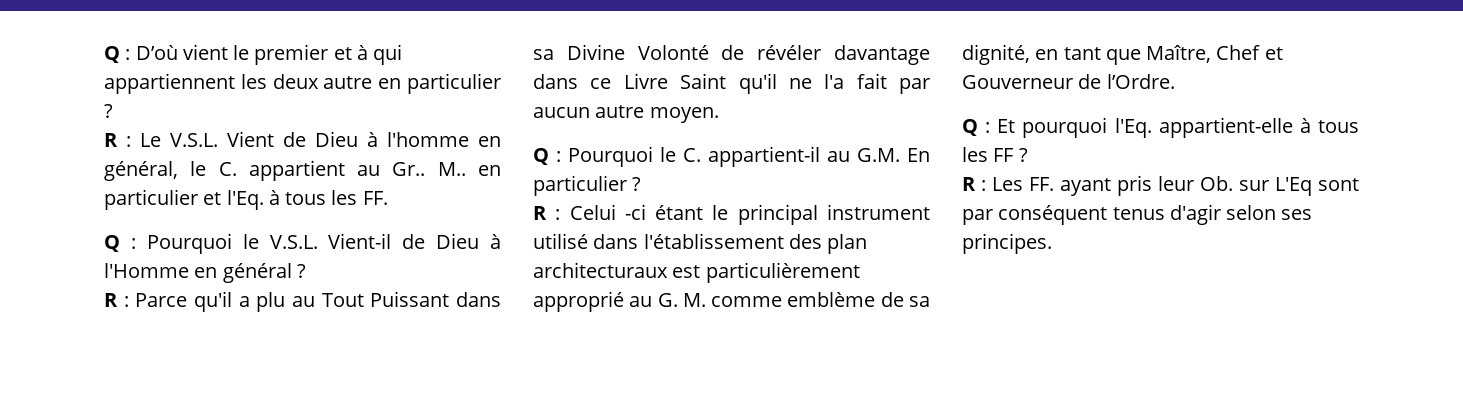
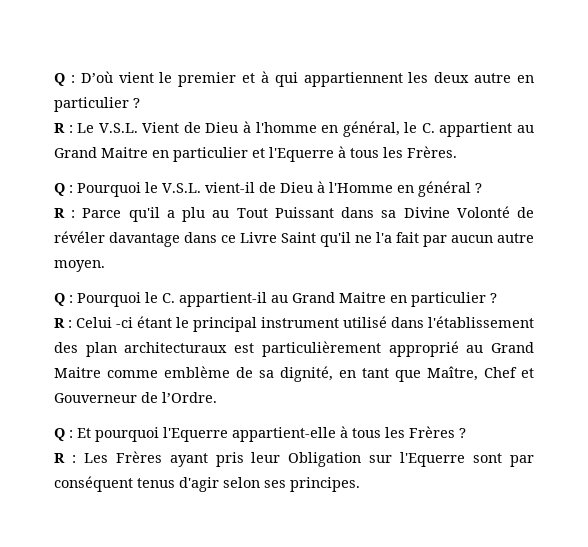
[392,162,466,176] Gr.. M.. -> [54,147,148,158] Grand Maitre
[226,190,388,210] l'Eq. à tous les FF. -> [269,146,457,162] l'Equerre à tous les Frères.
[328,233,392,249] Vient-il -> [205,182,255,193] vient-il
[857,148,930,162] G.M. En -> [292,292,407,303] Grand Maitre en
[657,293,706,307] G. M. -> [491,342,534,353] [54,367,101,378] Grand Maitre
[1114,118,1152,138] l'Eq. -> [163,427,228,442] l'Equerre
[993,148,1014,162] FF -> [409,426,455,438] Frères
[1029,177,1055,191] FF. -> [115,451,162,463] Frères
[1200,176,1313,196] Ob. sur L'Eq -> [288,452,466,467] Obligation sur l'Equerre

